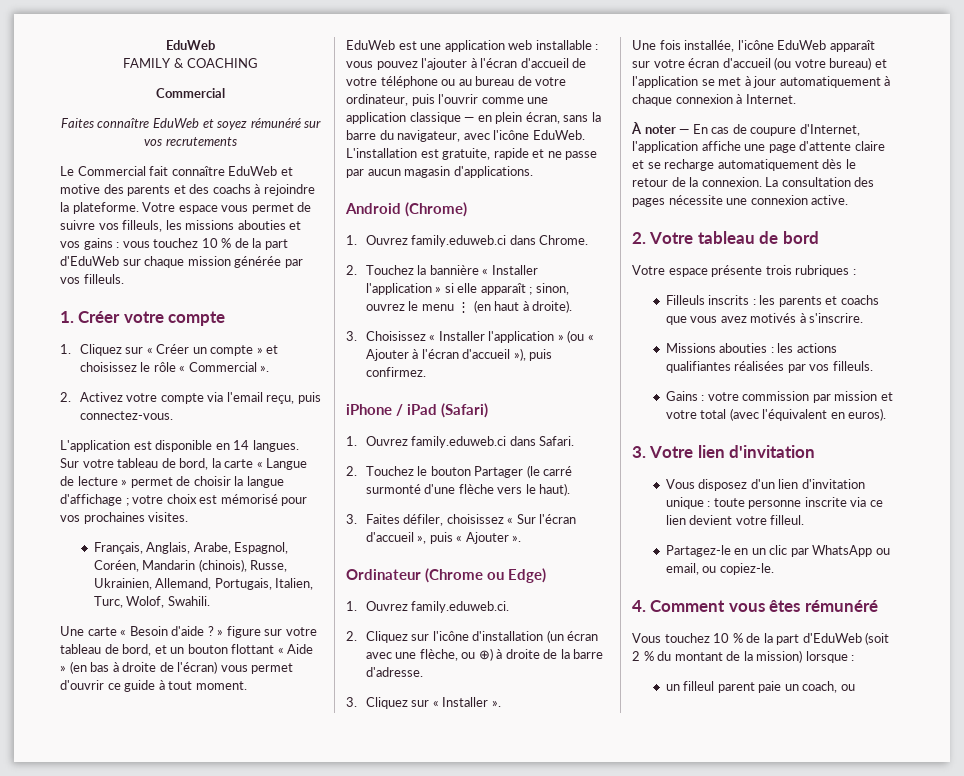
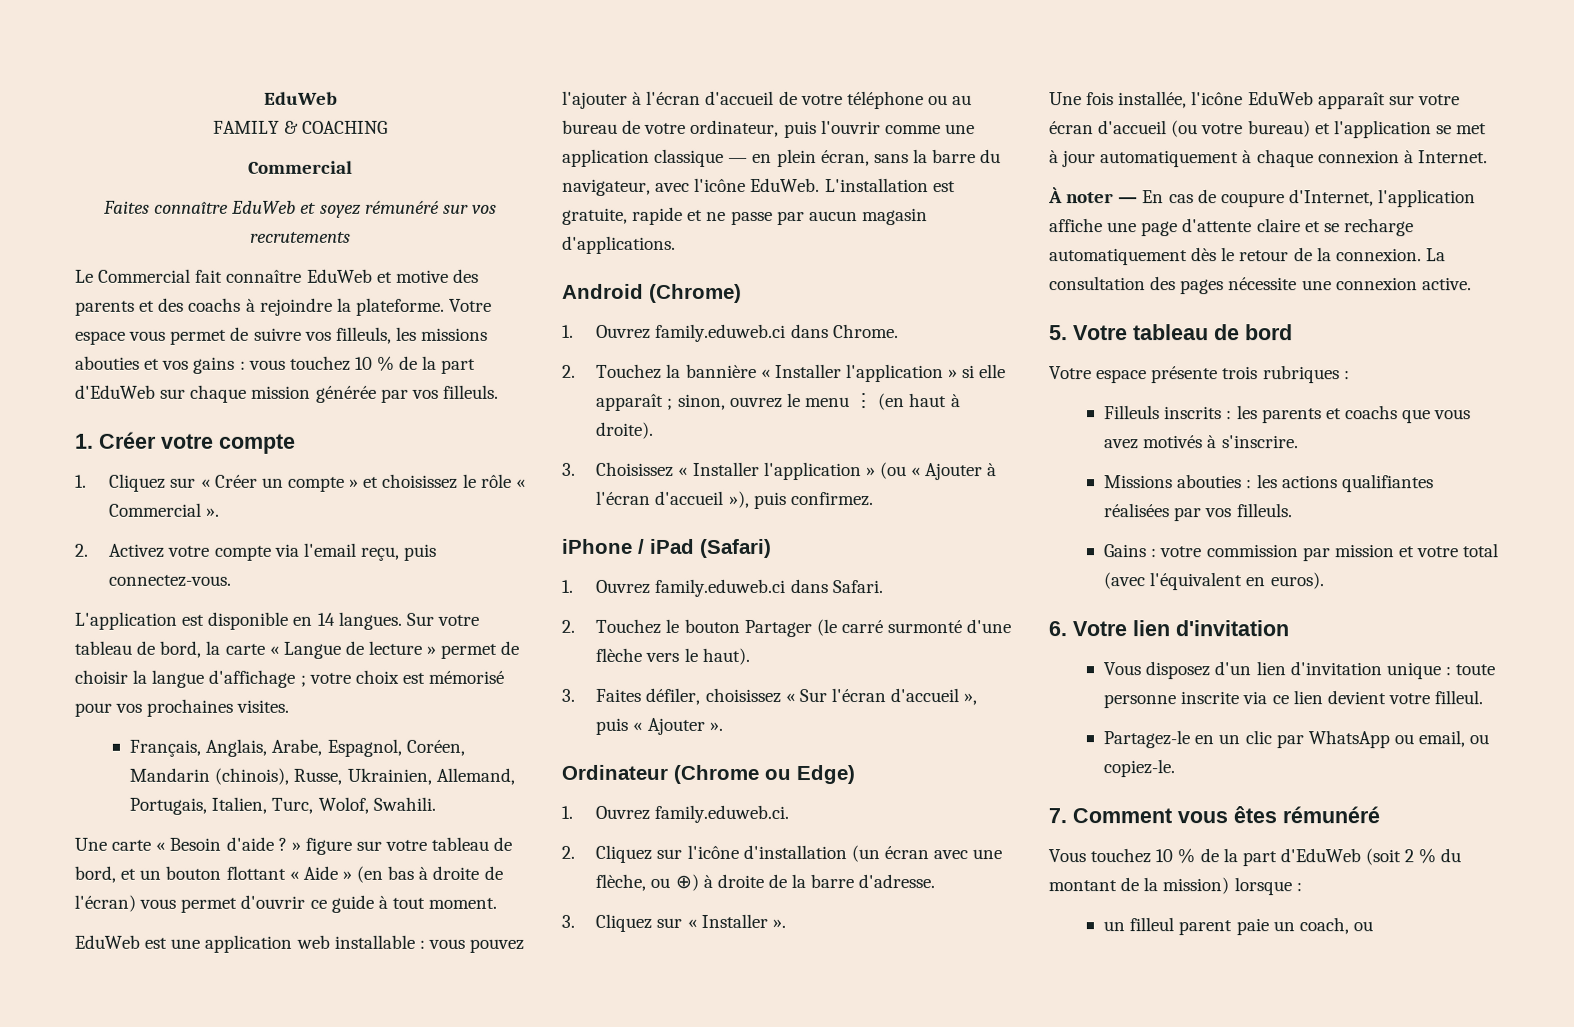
[632,232,646,244] 2. -> [1049,325,1068,341] 5.
[632,446,646,458] 3. -> [1048,621,1067,637] 6.
[632,600,646,612] 4. -> [1048,808,1067,824] 7.

